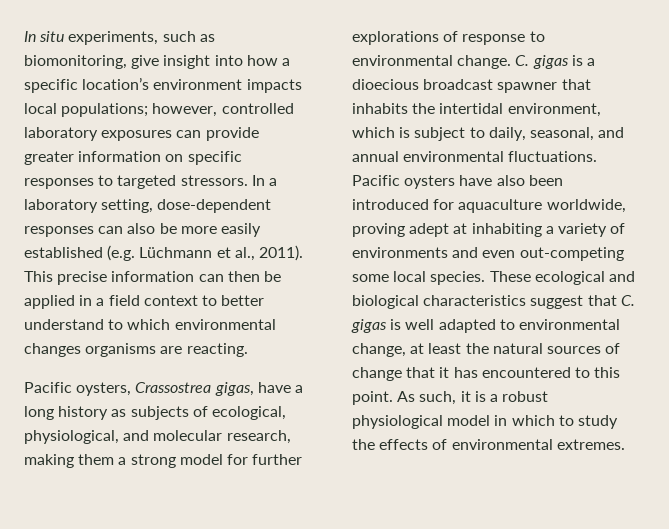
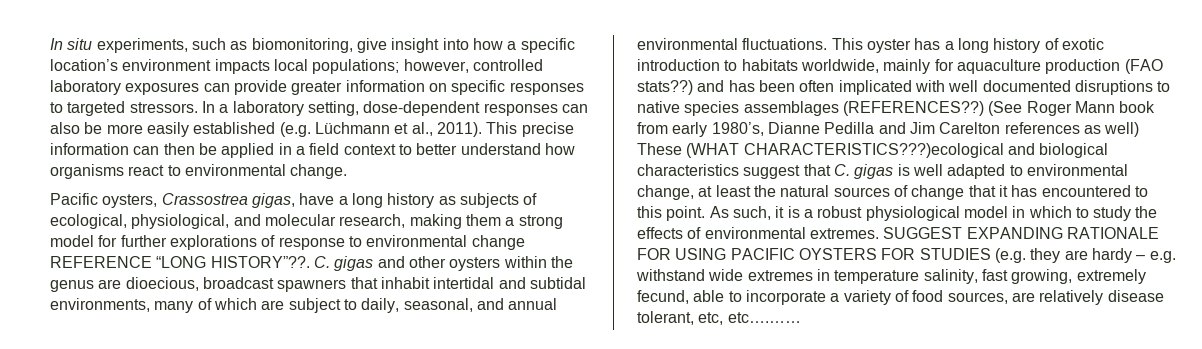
[108,319,276,330] [24,343,248,357] to which environmental changes organisms are reacting. -> [544,143,575,155] [50,164,348,179] how organisms react to environmental change.
[457,55,595,69] [352,79,591,93] [352,103,601,117] [352,127,411,138] change. C. gigas is a dioecious broadcast spawner that inhabits the intertidal environment, which is -> [471,235,525,250] [50,256,573,271] [50,277,586,292] [50,298,285,313] change REFERENCE “LONG HISTORY”??. C. gigas and other oysters within the genus are dioecious, broadcast spawners that inhabit intertidal and subtidal environments, many of which are
[352,175,563,189] [352,199,626,213] [352,223,626,237] [352,247,624,261] [352,271,605,285] Pacific oysters have also been introduced for aquaculture worldwide, proving adept at inhabiting a variety of environments and even out-competing some local species. These ecological -> [831,38,1104,53] [637,59,1163,74] [637,80,1171,95] [637,101,1156,116] [637,122,1140,137] [637,143,1004,158] This oyster has a long history of exotic introduction to habitats worldwide, mainly for aquaculture production (FAO stats??) and has been often implicated with well documented disruptions to native species assemblages (REFERENCES??) (See Roger Mann book from early 1980’s, Dianne Pedilla and Jim Carelton references as well) These (WHAT CHARACTERISTICS???)ecological
(625, 444) none -> [883,227,1159,239] [637,248,1176,263] [636,269,1146,284] [637,290,1164,305] [637,311,801,325] SUGGEST EXPANDING RATIONALE FOR USING PACIFIC OYSTERS FOR STUDIES (e.g. they are hardy – e.g. withstand wide extremes in temperature salinity, fast growing, extremely fecund, able to incorporate a variety of food sources, are relatively disease tolerant, etc, etc….……

